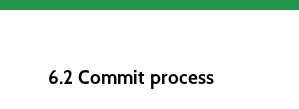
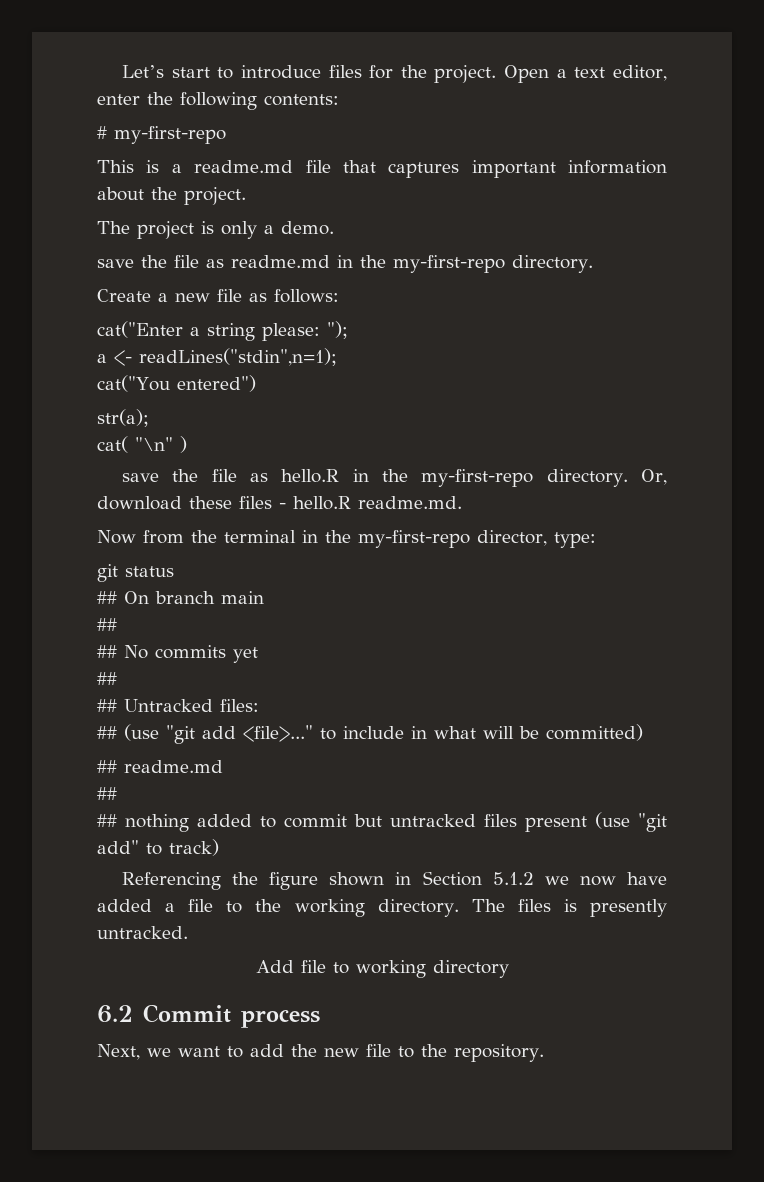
[48,70,215,89] 6.2 Commit process -> [121,65,668,83] [97,92,339,110] [97,126,226,144] [97,160,667,178] [97,187,246,205] [97,221,334,239] [97,255,593,273] [97,289,339,303] [97,321,348,341] [97,348,337,366] [97,375,256,392] [97,409,149,427] [97,436,187,453] [121,469,668,487] [97,496,462,510] [97,530,596,548] [97,564,174,582] [97,591,264,604] [97,618,117,631] [97,645,258,663] [97,672,117,685] [97,699,259,712] [97,724,643,744] [97,760,223,773] [97,787,117,800] [97,812,667,832] [97,839,219,856] [121,871,668,890] [97,899,667,917] [97,926,188,939] [255,960,509,978] [97,1004,320,1028] [97,1044,544,1062] Let’s start to introduce files for the project. Open a text editor, enter the following contents: // # my-first-repo // This is a readme.md file that captures important information about the project. // The project is only a demo. // save the file as readme.md in the my-first-repo directory. // Create a new file as follows: // cat("Enter a string please: "); // a <- readLines("stdin",n=1); // cat("You entered") // str(a); // cat( "\n" ) // save the file as hello.R in the my-first-repo directory. Or, download these files - hello.R readme.md. // Now from the terminal in the my-first-repo director, type: // git status // ## On branch main // ## // ## No commits yet // ## // ## Untracked files: // ## (use "git add <file>..." to include in what will be committed) // ## readme.md // ## // ## nothing added to commit but untracked files present (use "git add" to track) // Referencing the figure shown in Section 5.1.2 we now have added a file to the working directory. The files is presently untracked. // Add file to working directory // 6.2 Commit process // Next, we want to add the new file to the repository.

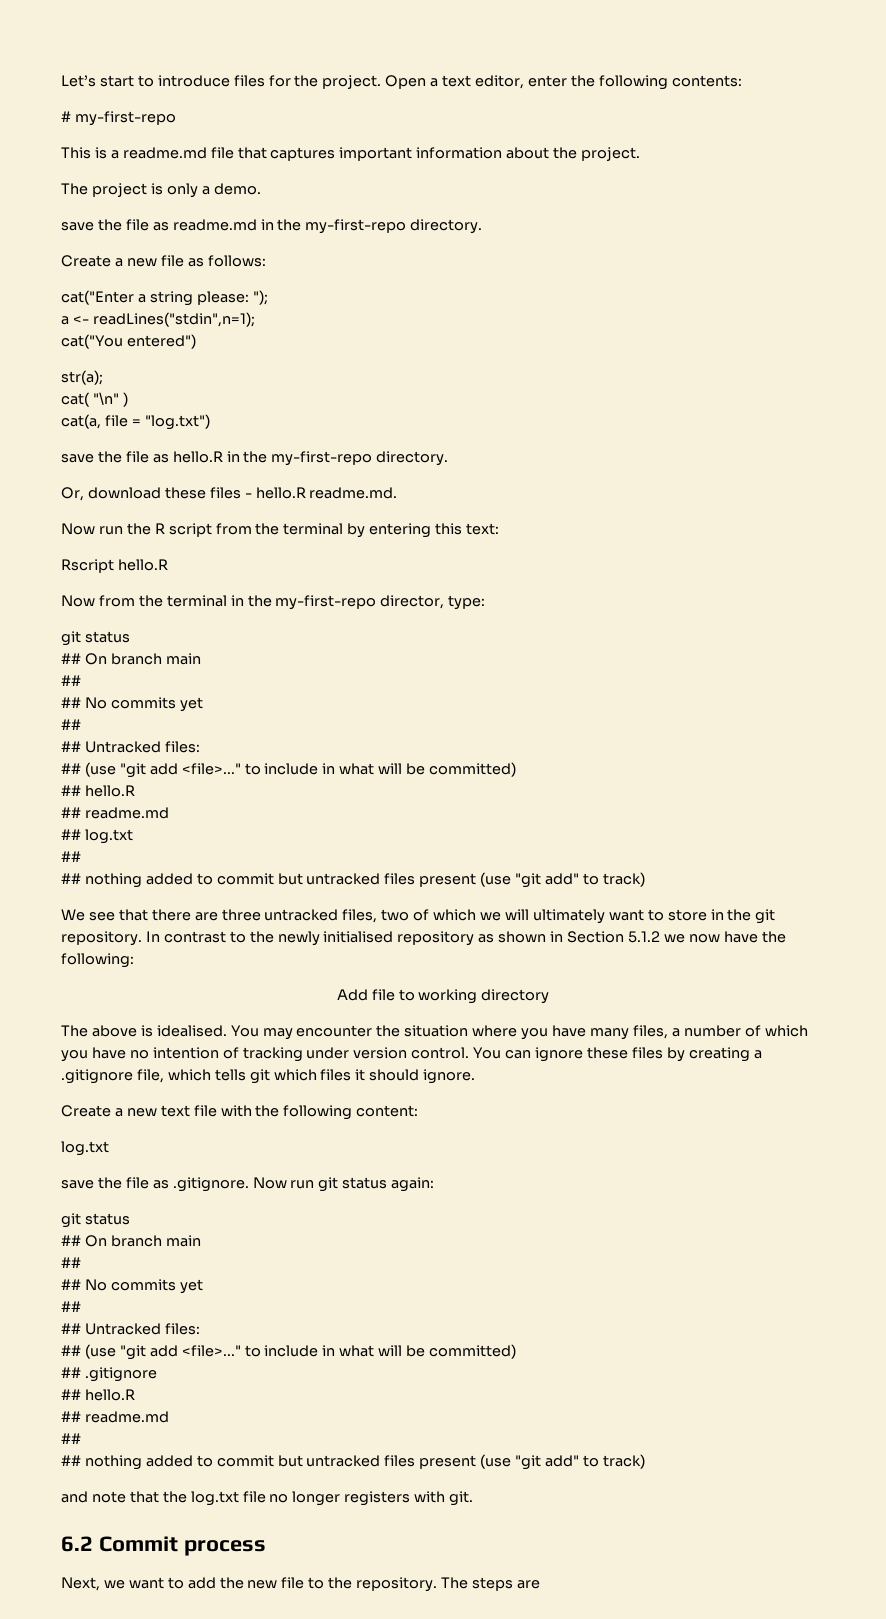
(187, 444) none -> [61,414,210,430] // cat(a, file = "log.txt")
(628, 478) none -> (449, 458) //
(462, 502) none -> [61,523,500,538] [61,559,168,573] // Now run the R script from the terminal by entering this text: // Rscript hello.R
(643, 732) none -> [61,785,135,797] [61,807,169,819] [61,829,133,844] [61,851,81,862] [61,872,645,888] [61,909,776,924] [61,931,786,946] [61,953,134,968] [336,989,550,1004] [61,1025,808,1040] [61,1047,762,1062] [61,1069,476,1084] [61,1105,419,1120] [61,1141,109,1156] [61,1177,435,1192] [61,1213,130,1228] [61,1235,201,1247] [61,1257,81,1268] [61,1279,203,1294] [61,1301,81,1312] [61,1323,200,1335] [61,1344,517,1360] [61,1367,157,1382] [61,1389,135,1401] // ## hello.R // ## readme.md // ## log.txt // ## // ## nothing added to commit but untracked files present (use "git add" to track) // We see that there are three untracked files, two of which we will ultimately want to store in the git repository. In contrast to the newly initialised repository as shown in Section 5.1.2 we now have the following: // Add file to working directory // The above is idealised. You may encounter the situation where you have many files, a number of which you have no intention of tracking under version control. You can ignore these files by creating a .gitignore file, which tells git which files it should ignore. // Create a new text file with the following content: // log.txt // save the file as .gitignore. Now run git status again: // git status // ## On branch main // ## // ## No commits yet // ## // ## Untracked files: // ## (use "git add <file>..." to include in what will be committed) // ## .gitignore // ## hello.R
[121,871,668,890] [97,899,667,917] [97,926,188,939] [255,960,509,978] Referencing the figure shown in Section 5.1.2 we now have added a file to the working directory. The files is presently untracked. // Add file to working directory -> [61,1491,474,1506] and note that the log.txt file no longer registers with git.
(544, 1053) none -> [441,1577,540,1591] The steps are

